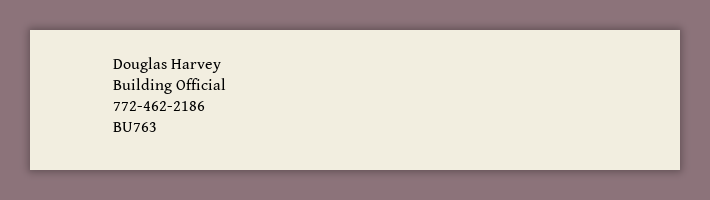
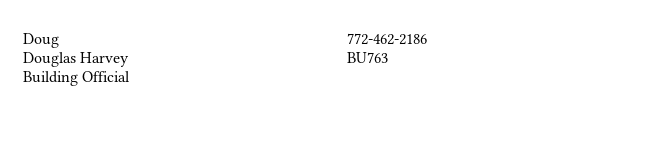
(113, 65) none -> [23,33,59,48] Doug //

